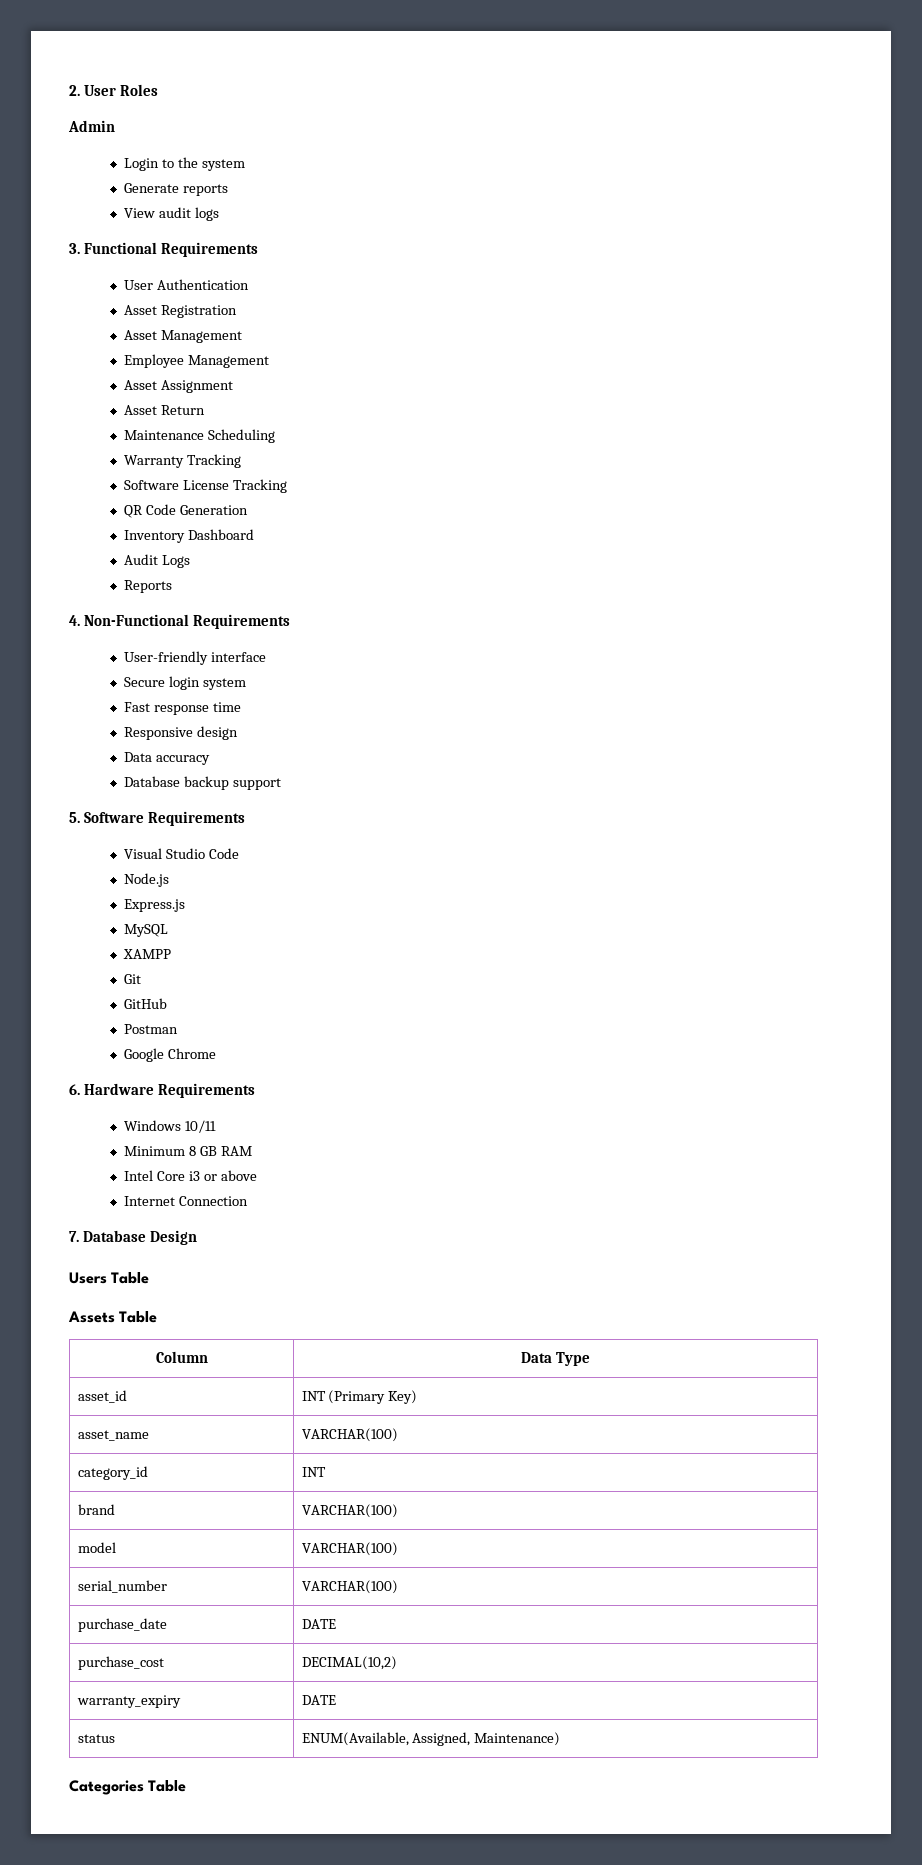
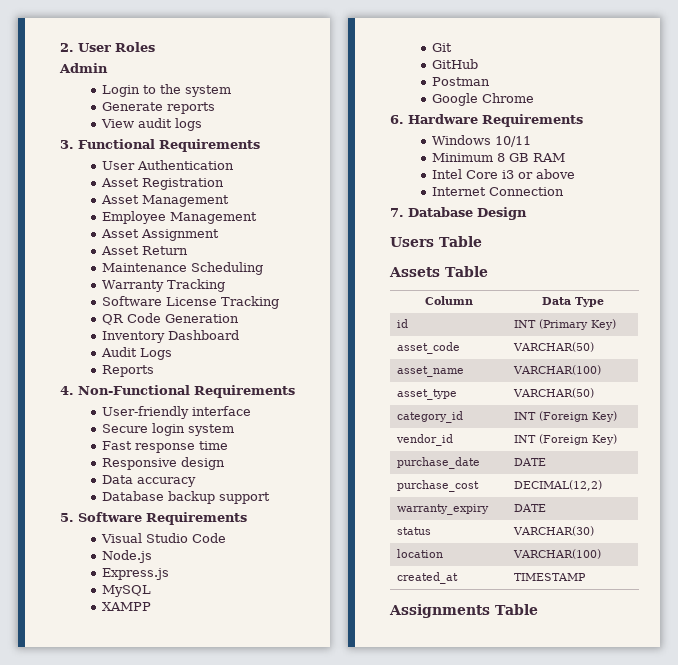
[77,1390,127,1403] asset_id -> [397,319,409,328] id
(418, 1397) none -> [397,342,461,354] [513,342,595,352] // asset_code | VARCHAR(50)
(398, 1435) none -> [397,389,458,400] [513,388,595,398] // asset_type | VARCHAR(50)
[77,1504,115,1515] [301,1504,398,1518] [77,1542,116,1553] [301,1542,398,1556] [77,1580,167,1593] [301,1580,398,1594] // brand | VARCHAR(100) // model | VARCHAR(100) // serial_number | VARCHAR(100) -> [539,411,618,422] [396,434,454,446] [514,434,618,445] (Foreign Key) // vendor_id | INT (Foreign Key)
[301,1656,397,1670] DECIMAL(10,2) -> [514,480,603,491] DECIMAL(12,2)
[301,1732,561,1746] [69,1780,144,1795] ENUM(Available, Assigned, Maintenance) // Categories -> [513,526,595,536] [397,549,444,558] [513,549,602,559] [397,572,459,584] [514,573,587,581] [389,604,490,618] VARCHAR(30) // location | VARCHAR(100) // created_at | TIMESTAMP // Assignments

